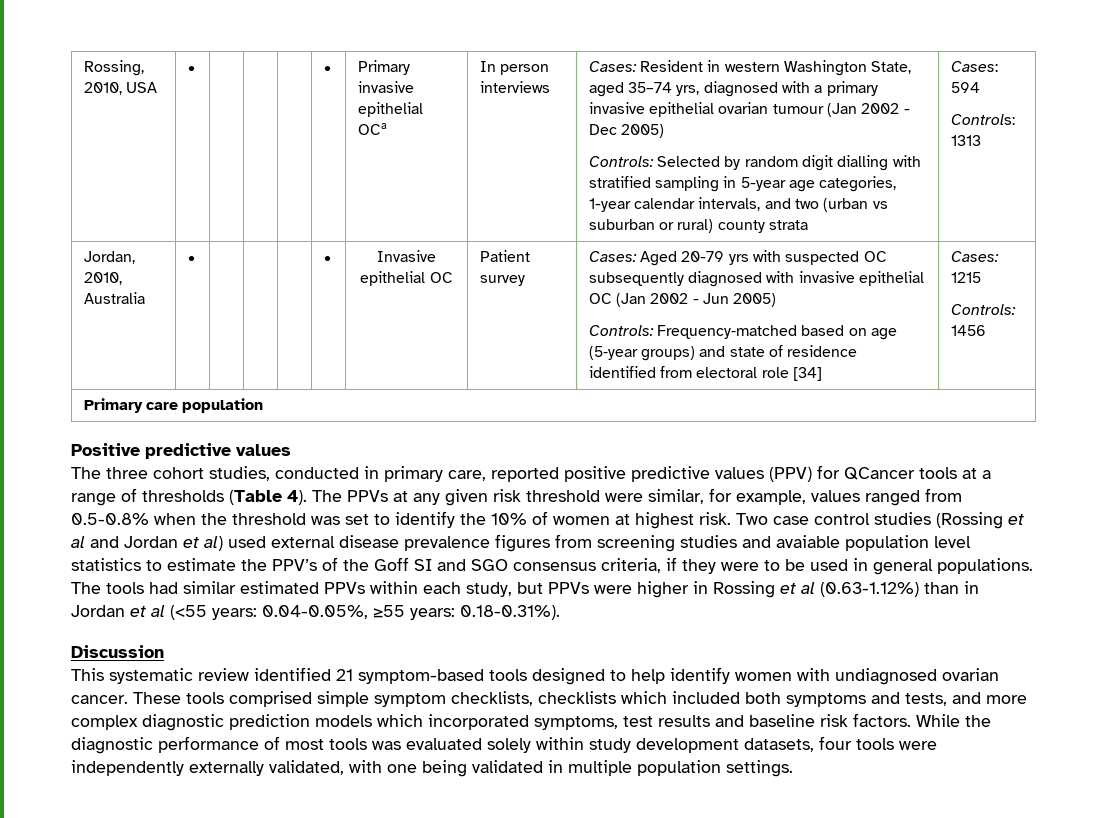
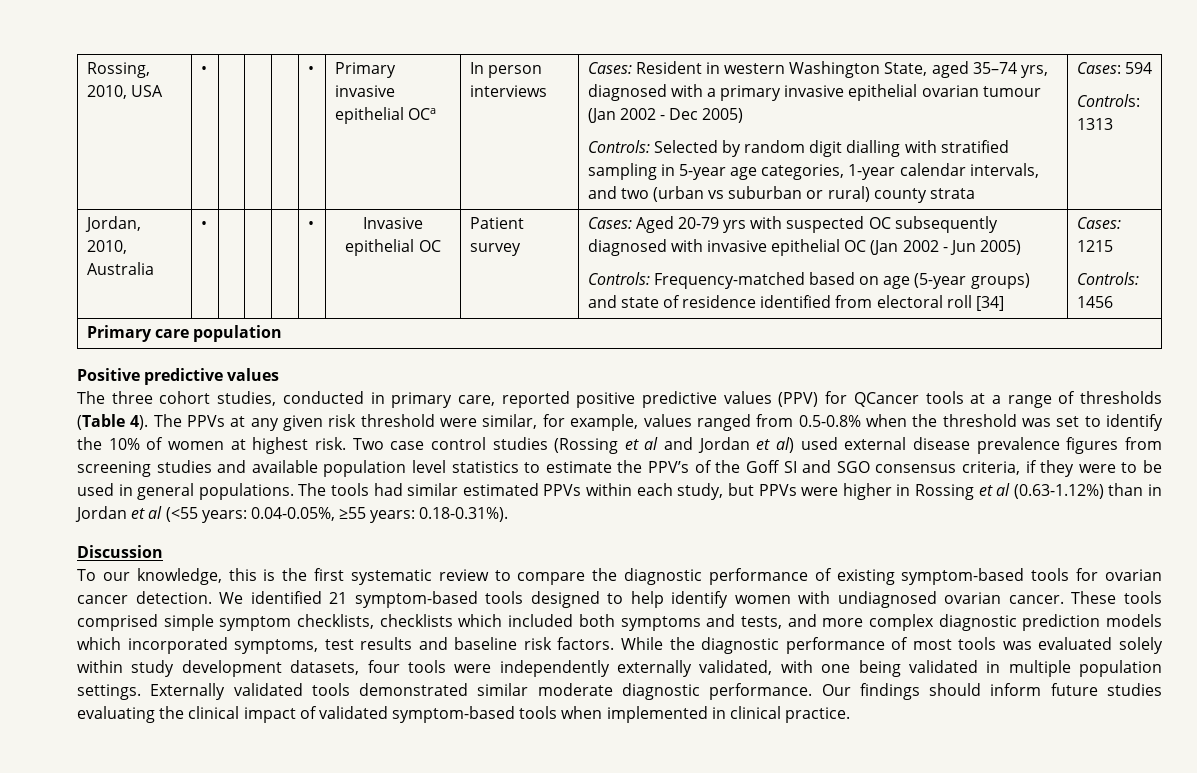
[761,367,789,378] role -> [946,295,972,308] roll
[776,535,840,548] avaiable -> [251,460,318,473] available
[71,668,249,684] This systematic review -> [77,568,1162,585] [77,591,244,604] To our knowledge, this is the first systematic review to compare the diagnostic performance of existing symptom-based tools for ovarian cancer detection. We
(793, 768) none -> [150,683,1163,700] [77,706,851,723] Externally validated tools demonstrated similar moderate diagnostic performance. Our findings should inform future studies evaluating the clinical impact of validated symptom-based tools when implemented in clinical practice.

